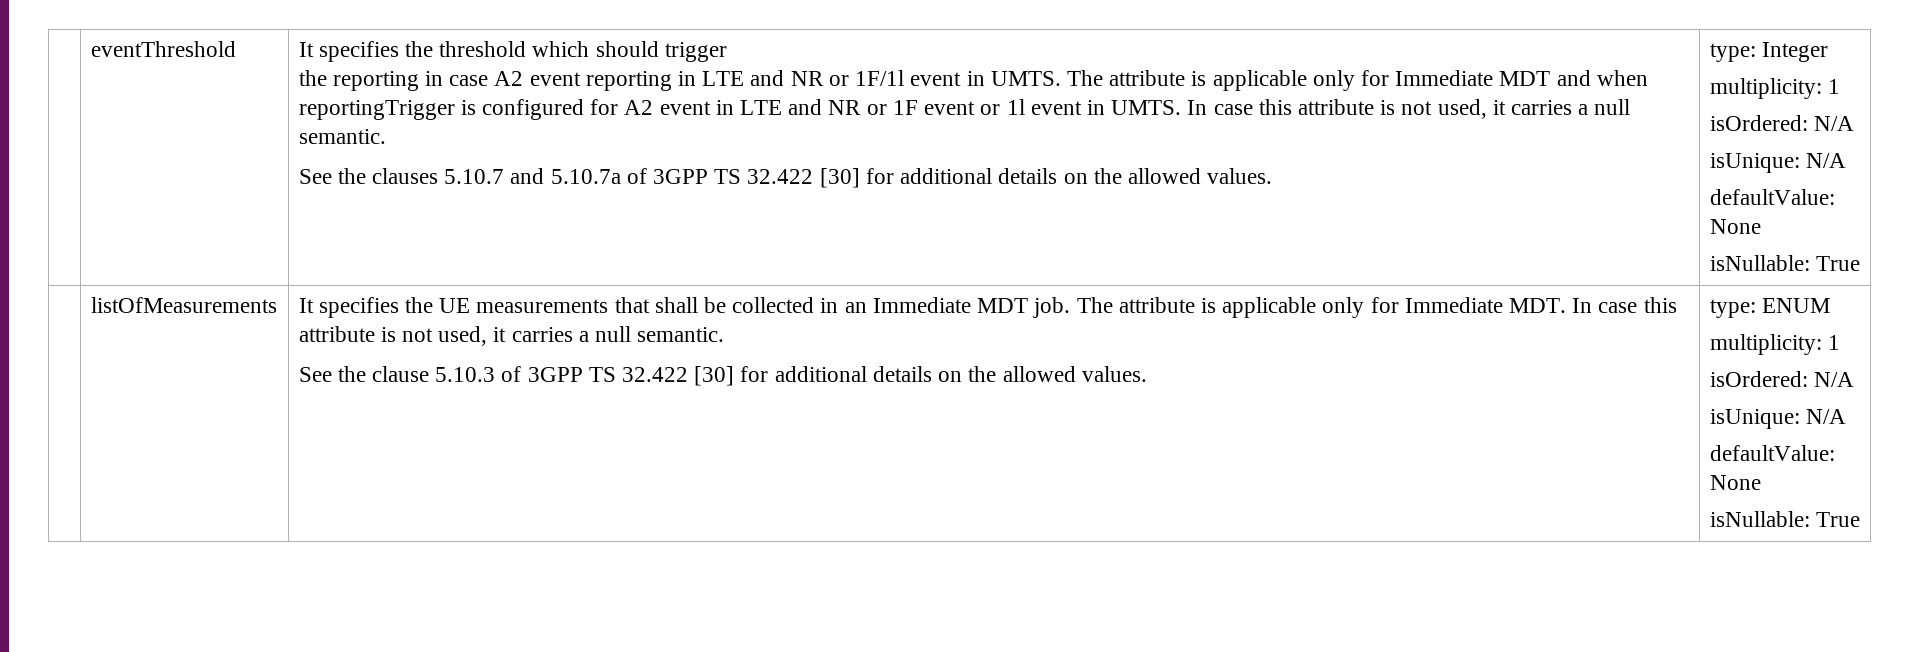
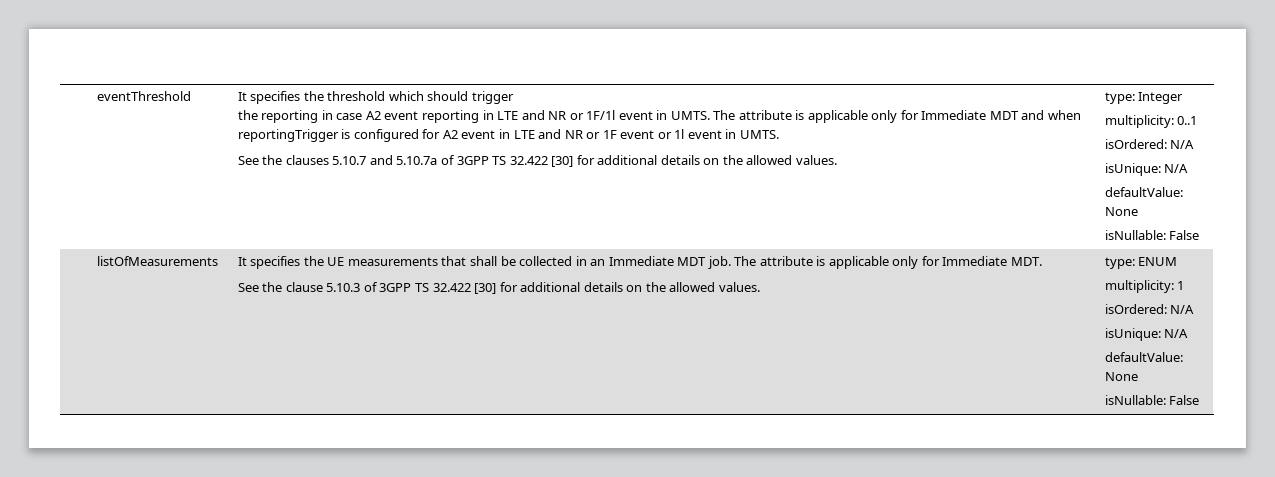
[1187,99,1631,119] [298,129,386,144] In case this attribute is not used, it carries a null semantic. -> (779, 134) none
[1827,79,1840,94] [1709,115,1854,131] [1709,153,1846,173] [1709,189,1835,205] [1709,219,1761,234] [1709,255,1860,271] 1 // isOrdered: N/A // isUnique: N/A // defaultValue: None // isNullable: True -> [1177,116,1198,125] [1104,139,1195,149] [1104,163,1189,176] [1104,187,1183,197] [1104,207,1138,216] [1104,230,1200,240] 0..1 // isOrdered: N/A // isUnique: N/A // defaultValue: None // isNullable: False
[1572,297,1677,313] [298,326,725,346] In case this attribute is not used, it carries a null semantic. -> (1042, 261) none
[1815,512,1860,527] True -> [1169,395,1200,405] False

